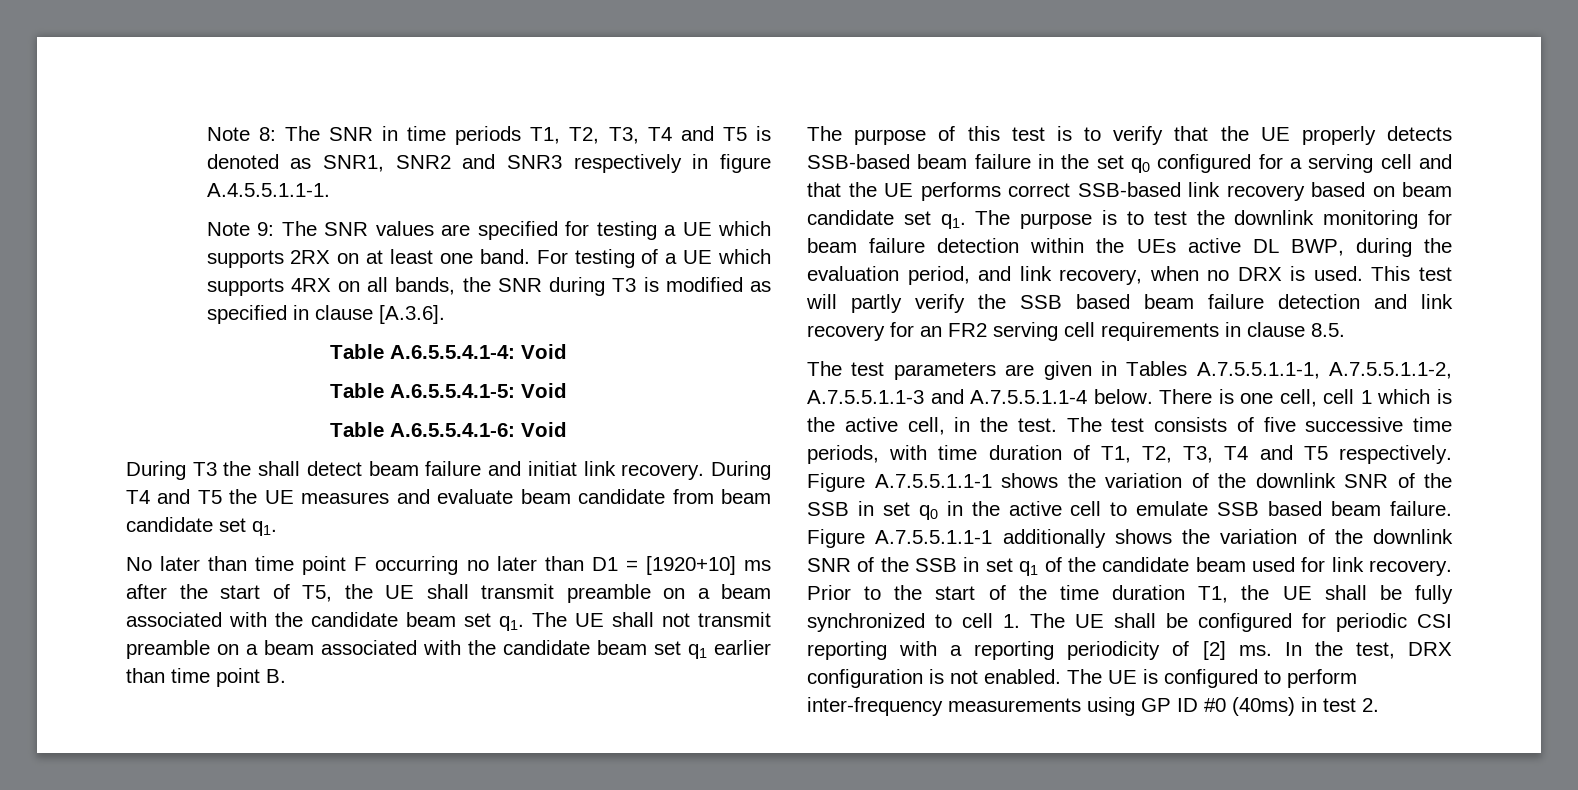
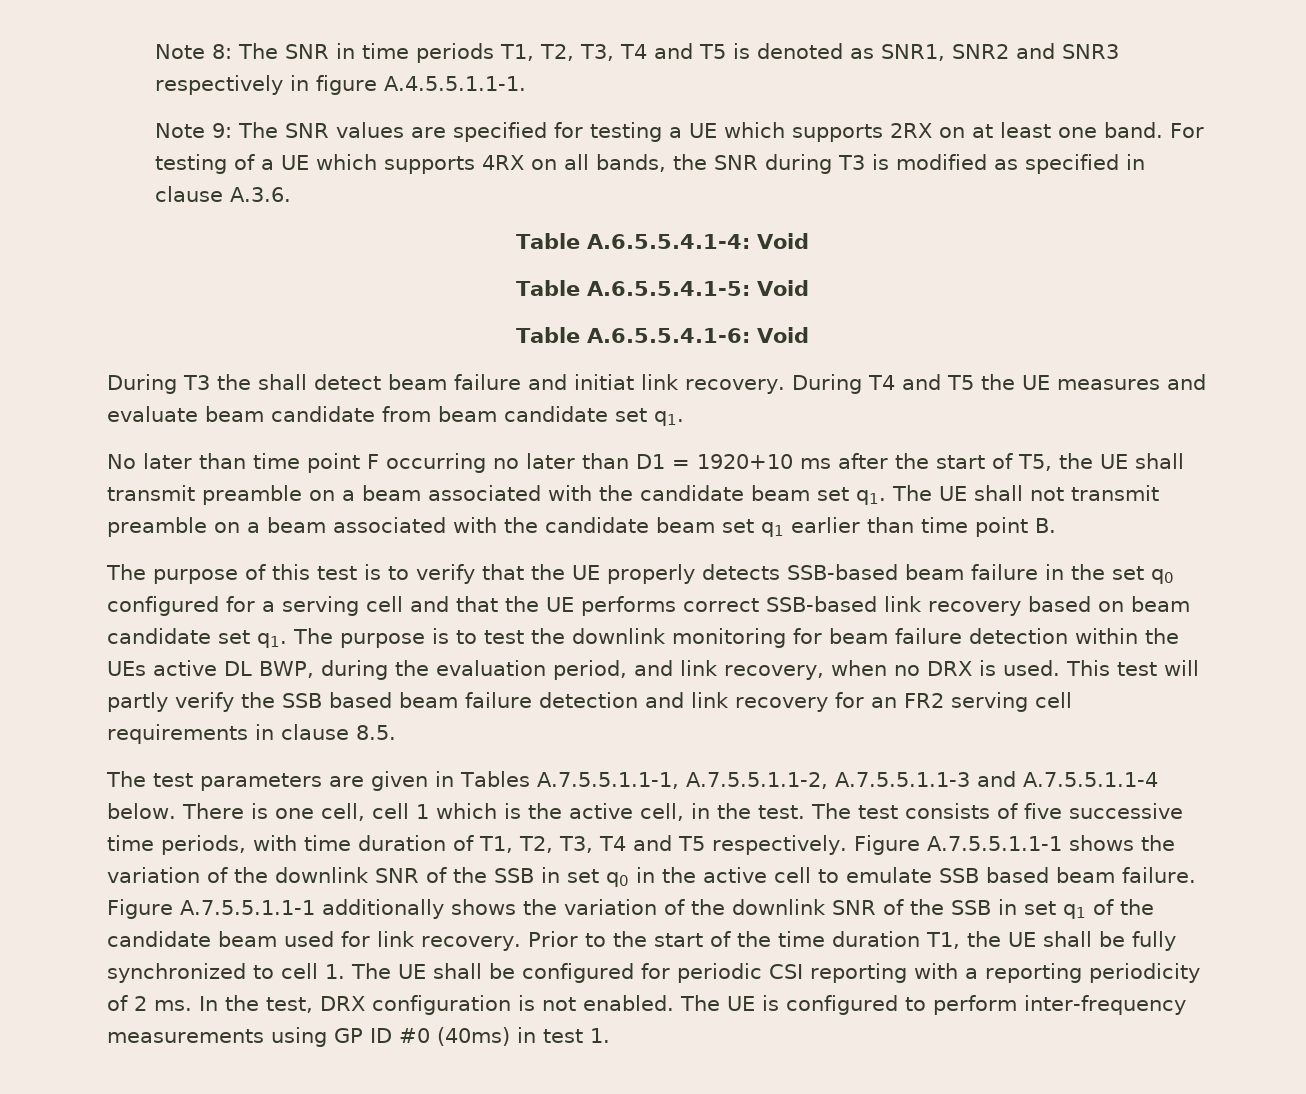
[378,305,445,324] [A.3.6]. -> [230,187,292,202] A.3.6.
[645,556,736,575] [1920+10] -> [697,454,793,469] 1920+10
[1202,641,1226,660] [2] -> [134,996,147,1011] 2
[1362,698,1379,712] 2. -> [590,1028,610,1043] 1.

